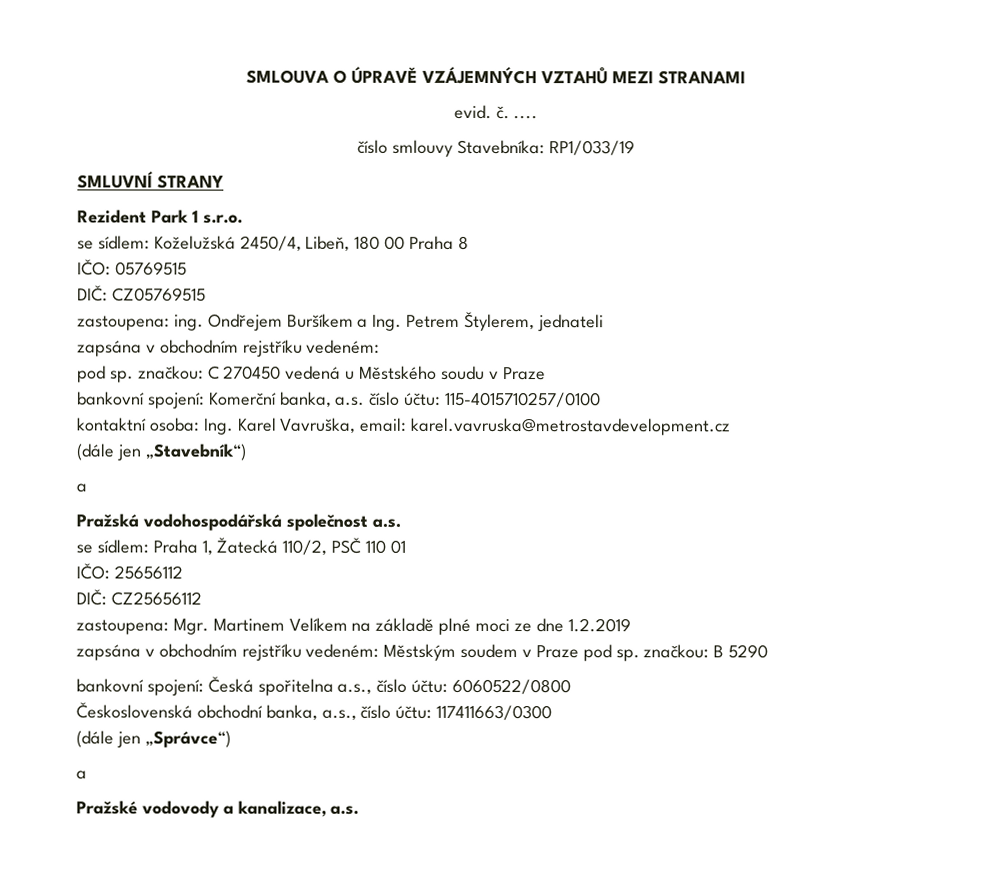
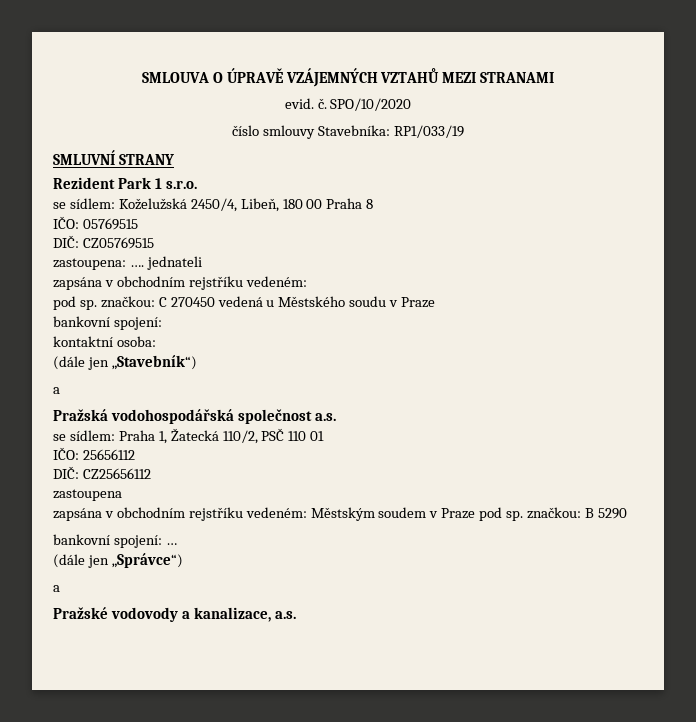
[513,115,539,120] .... -> [330,98,412,111] SPO/10/2020
[173,311,536,332] ing. Ondřejem Buršíkem a Ing. Petrem Štylerem, -> [129,265,144,267] ….
[208,391,602,408] [77,417,732,436] Komerční banka, a.s. číslo účtu: 115-4015710257/0100 // kontaktní osoba: Ing. Karel Vavruška, email: karel.vavruska@metrostavdevelopment.cz -> [53,336,156,347] // kontaktní osoba:
[76,617,631,635] zastoupena: Mgr. Martinem Velíkem na základě plné moci ze dne 1.2.2019 -> [53,489,122,501] zastoupena
[207,676,572,696] [76,702,553,721] Česká spořitelna a.s., číslo účtu: 6060522/0800 // Československá obchodní banka, a.s., číslo účtu: 117411663/0300 -> [165,543,177,545] …

